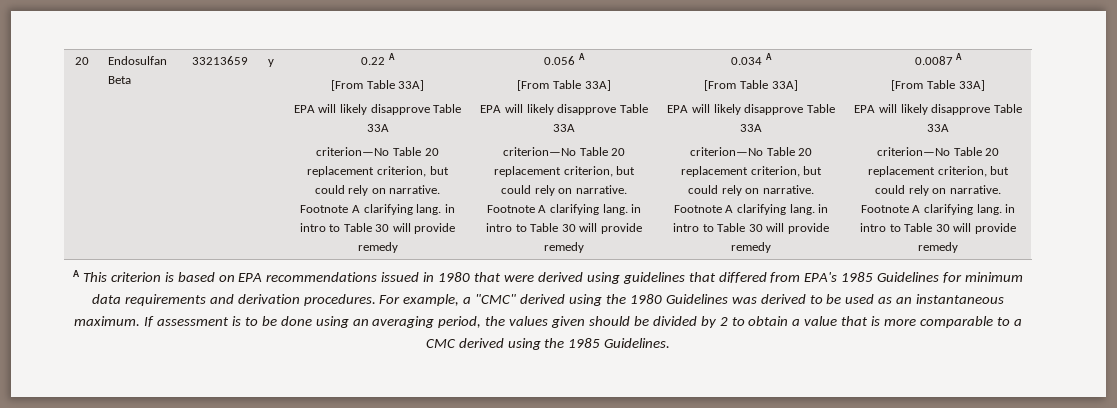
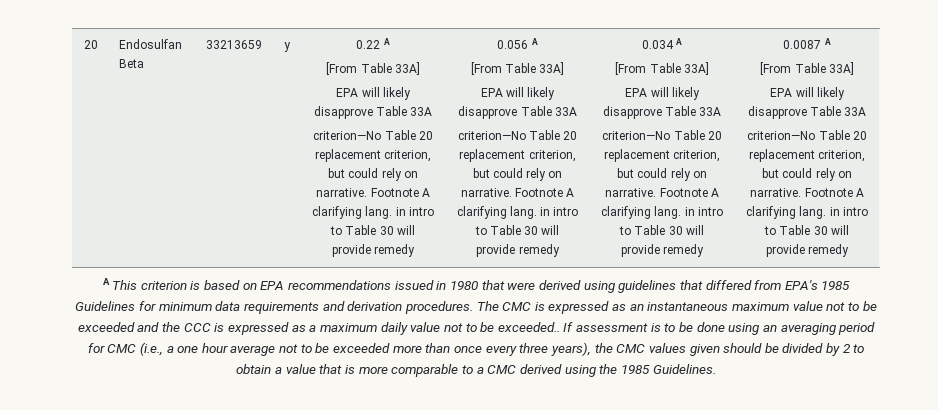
[379,294,1005,306] [74,316,141,326] For example, a "CMC" derived using the 1980 Guidelines was derived to be used as an instantaneous maximum. -> [476,301,877,314] [77,322,560,335] The CMC is expressed as an instantaneous maximum value not to be exceeded and the CCC is expressed as a maximum daily value not to be exceeded..
[438,316,506,328] period, the -> [838,322,876,335] [87,342,646,356] period for CMC (i.e., a one hour average not to be exceeded more than once every three years), the CMC

